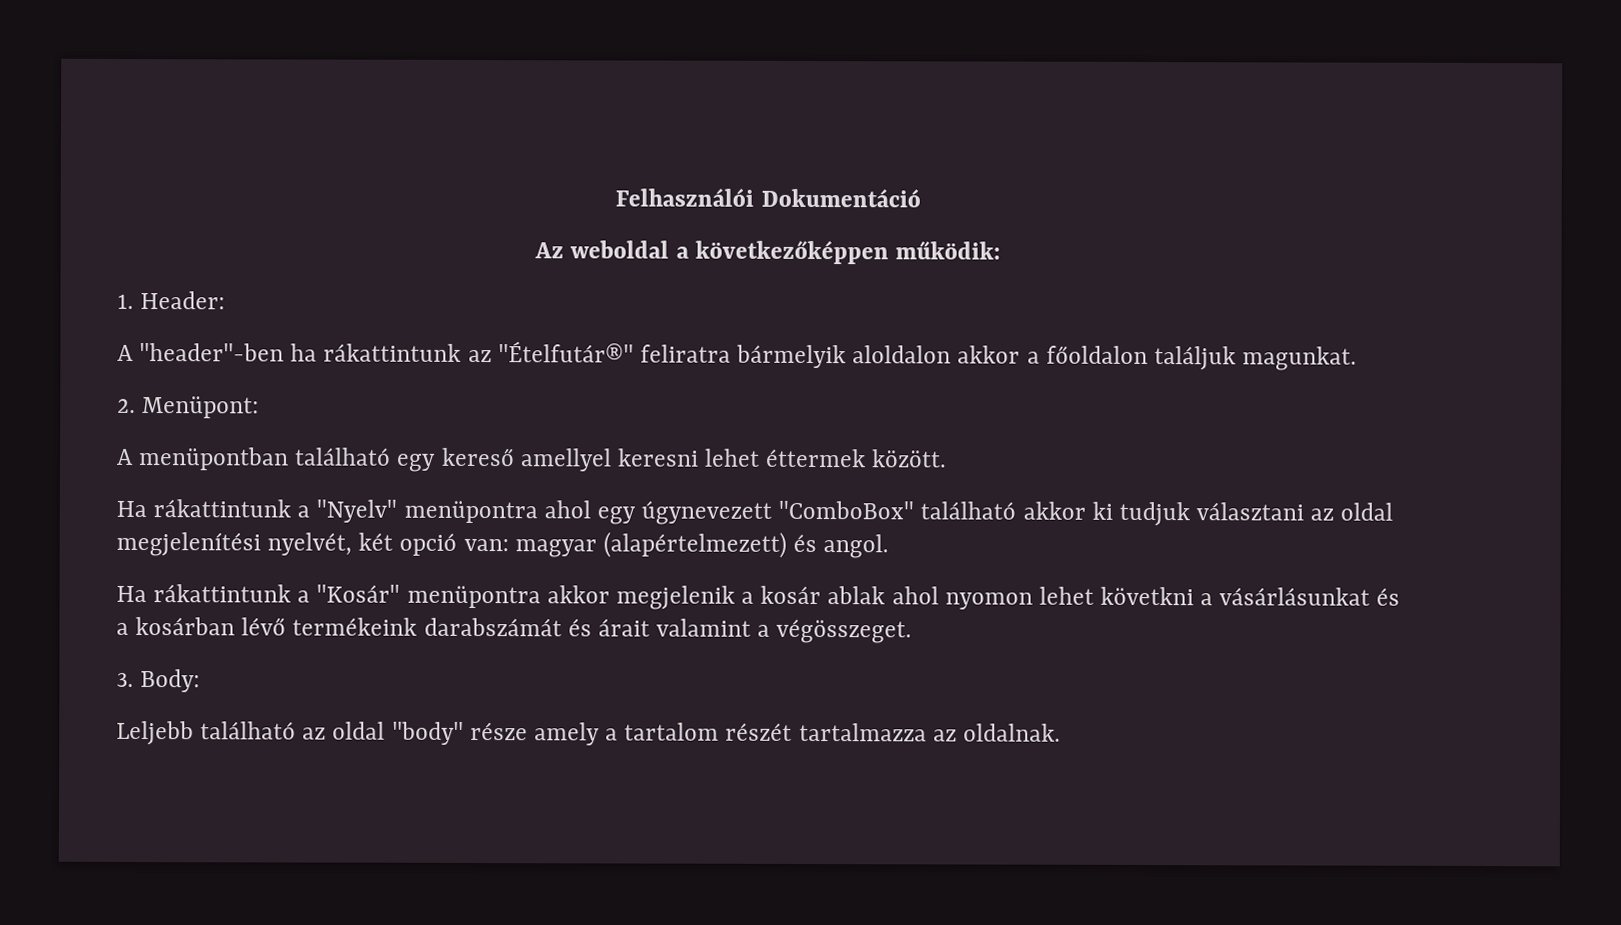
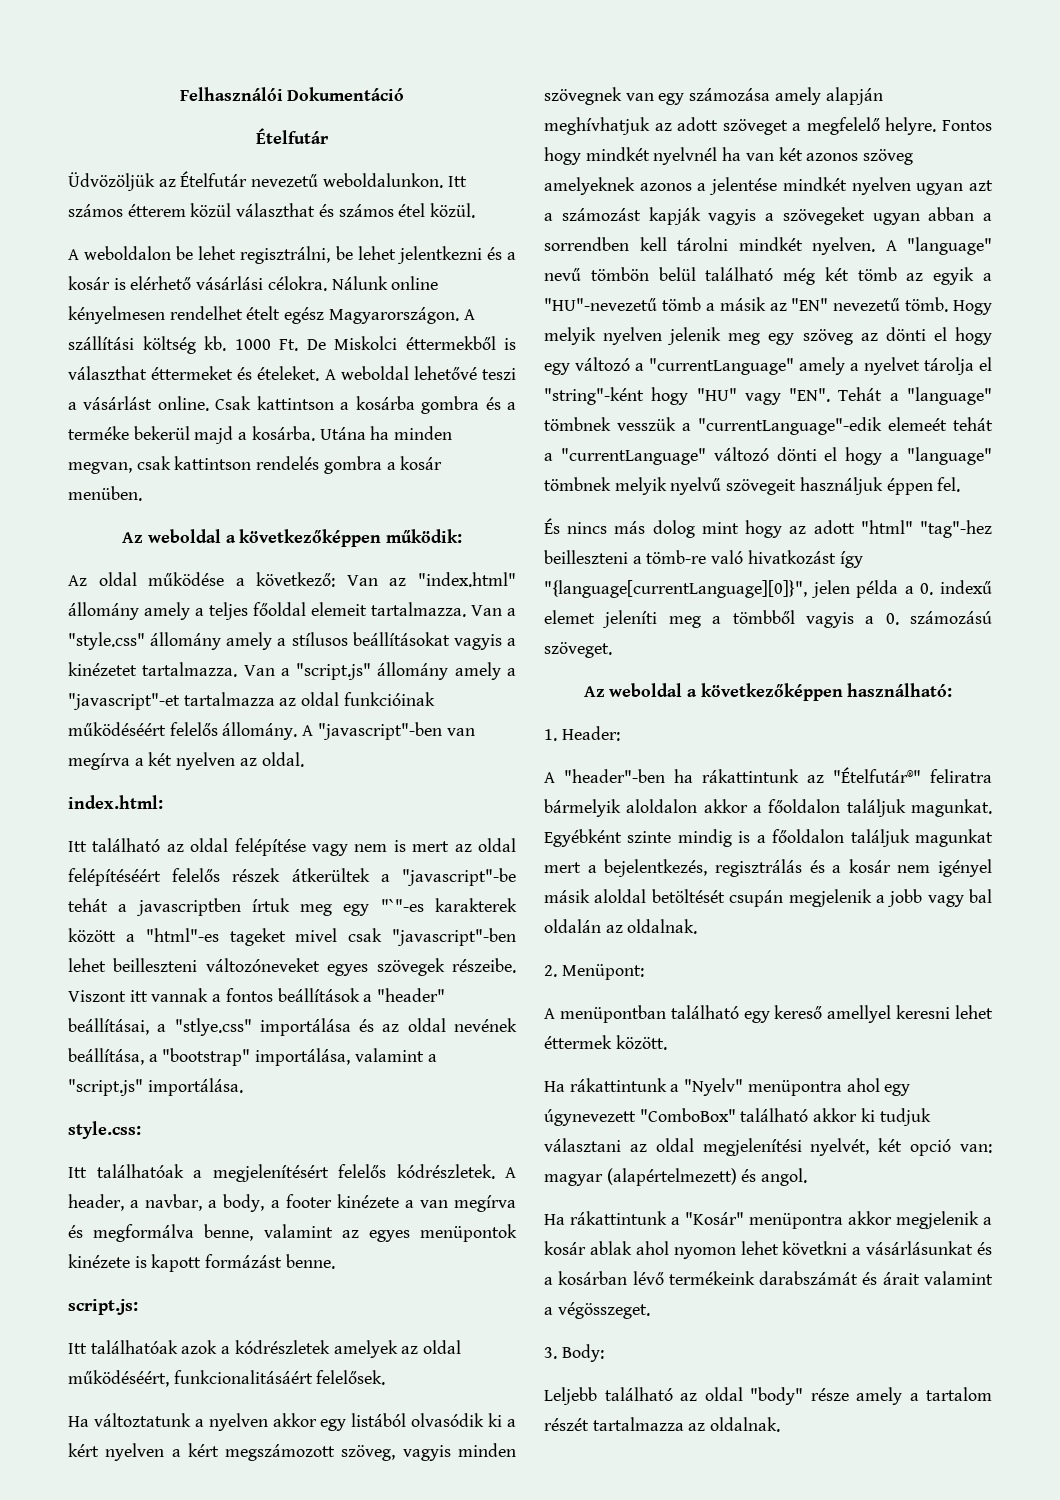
(921, 197) none -> [256,128,329,144] [68,171,467,191] [68,203,476,218] [68,246,516,264] [68,276,439,291] [68,306,475,324] [68,336,516,354] [68,366,516,381] [68,396,517,414] [68,426,453,444] [68,456,443,474] [68,486,142,501] // Ételfutár // Üdvözöljük az Ételfutár nevezetű weboldalunkon. Itt számos étterem közül választhat és számos étel közül. // A weboldalon be lehet regisztrálni, be lehet jelentkezni és a kosár is elérhető vásárlási célokra. Nálunk online kényelmesen rendelhet ételt egész Magyarországon. A szállítási költség kb. 1000 Ft. De Miskolci éttermekből is választhat éttermeket és ételeket. A weboldal lehetővé teszi a vásárlást online. Csak kattintson a kosárba gombra és a terméke bekerül majd a kosárba. Utána ha minden megvan, csak kattintson rendelés gombra a kosár menüben.
(1001, 250) none -> [68,572,516,587] [68,602,516,620] [68,632,516,650] [68,662,516,680] [68,692,435,710] [68,722,475,740] [68,752,304,770] [68,795,163,809] [68,838,516,856] [68,868,516,886] [68,898,517,916] [68,928,516,946] [68,958,516,976] [68,988,446,1002] [68,1018,517,1036] [68,1048,437,1066] [68,1078,243,1096] [68,1121,141,1139] [68,1164,516,1182] [68,1194,516,1212] [68,1224,517,1242] [68,1254,335,1272] [68,1299,138,1315] [68,1340,462,1358] [68,1370,386,1387] [68,1413,517,1431] [68,1443,516,1461] [544,87,883,105] [544,117,992,135] [544,147,914,165] [544,177,993,195] [544,207,992,225] [544,237,992,255] [544,267,992,285] [544,297,992,315] [544,327,992,345] [544,357,992,375] [544,387,992,405] [544,417,993,435] [544,447,992,465] [544,477,961,495] [544,518,992,538] [544,550,863,568] [544,580,993,598] [544,610,992,628] [544,642,612,658] [583,683,953,701] // Az oldal működése a következő: Van az "index.html" állomány amely a teljes főoldal elemeit tartalmazza. Van a "style.css" állomány amely a stílusos beállításokat vagyis a kinézetet tartalmazza. Van a "script.js" állomány amely a "javascript"-et tartalmazza az oldal funkcióinak működéséért felelős állomány. A "javascript"-ben van megírva a két nyelven az oldal. // index.html: // Itt található az oldal felépítése vagy nem is mert az oldal felépítéséért felelős részek átkerültek a "javascript"-be tehát a javascriptben írtuk meg egy "`"-es karakterek között a "html"-es tageket mivel csak "javascript"-ben lehet beilleszteni változóneveket egyes szövegek részeibe. Viszont itt vannak a fontos beállítások a "header" beállításai, a "stlye.css" importálása és az oldal nevének beállítása, a "bootstrap" importálása, valamint a "script.js" importálása. // style.css: // Itt találhatóak a megjelenítésért felelős kódrészletek. A header, a navbar, a body, a footer kinézete a van megírva és megformálva benne, valamint az egyes menüpontok kinézete is kapott formázást benne. // script.js: // Itt találhatóak azok a kódrészletek amelyek az oldal működéséért, funkcionalitásáért felelősek. // Ha változtatunk a nyelven akkor egy listából olvasódik ki a kért nyelven a kért megszámozott szöveg, vagyis minden szövegnek van egy számozása amely alapján meghívhatjuk az adott szöveget a megfelelő helyre. Fontos hogy mindkét nyelvnél ha van két azonos szöveg amelyeknek azonos a jelentése mindkét nyelven ugyan azt a számozást kapják vagyis a szövegeket ugyan abban a sorrendben kell tárolni mindkét nyelven. A "language" nevű tömbön belül található még két tömb az egyik a "HU"-nevezetű tömb a másik az "EN" nevezetű tömb. Hogy melyik nyelven jelenik meg egy szöveg az dönti el hogy egy változó a "currentLanguage" amely a nyelvet tárolja el "string"-ként hogy "HU" vagy "EN". Tehát a "language" tömbnek vesszük a "currentLanguage"-edik elemeét tehát a "currentLanguage" változó dönti el hogy a "language" tömbnek melyik nyelvű szövegeit használjuk éppen fel. // És nincs más dolog mint hogy az adott "html" "tag"-hez beilleszteni a tömb-re való hivatkozást így "{language[currentLanguage][0]}", jelen példa a 0. indexű elemet jeleníti meg a tömbből vagyis a 0. számozású szöveget. // Az weboldal a következőképpen használható:
(1358, 358) none -> [544,829,993,847] [544,859,992,877] [544,889,992,907] [544,919,698,934] Egyébként szinte mindig is a főoldalon találjuk magunkat mert a bejelentkezés, regisztrálás és a kosár nem igényel másik aloldal betöltését csupán megjelenik a jobb vagy bal oldalán az oldalnak.

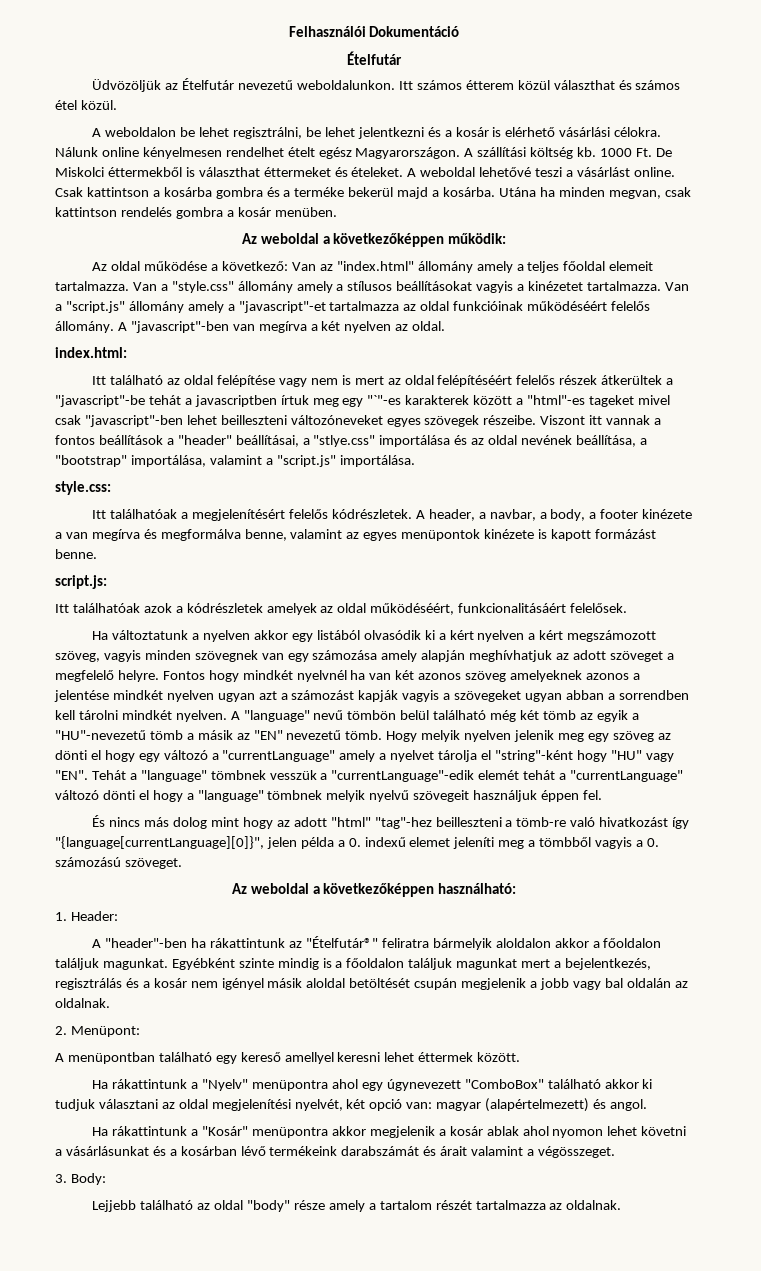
[888,417,947,431] elemeét -> [478,770,520,780] elemét
[782,1241,848,1255] követkni -> [641,1126,687,1136] követni
[544,1387,597,1405] Leljebb -> [92,1200,137,1212] Lejjebb

